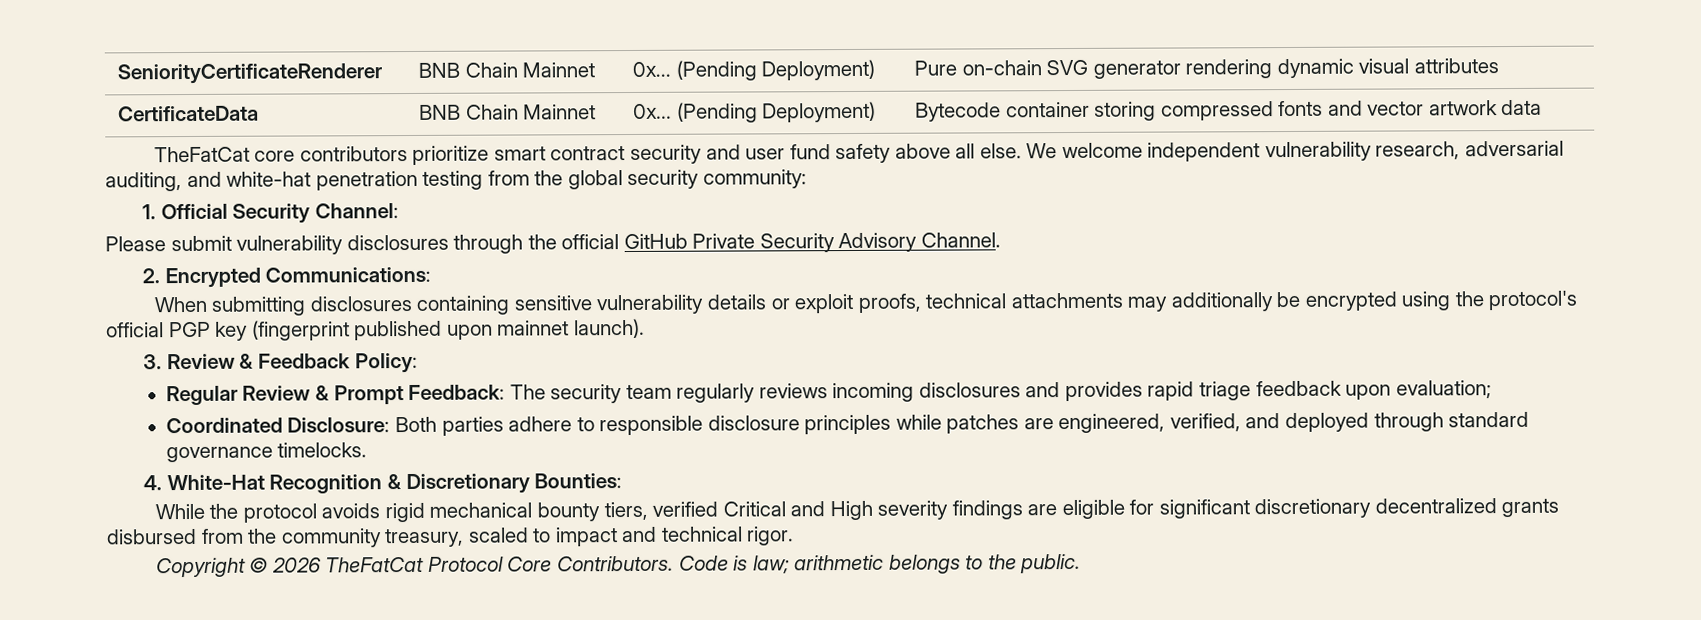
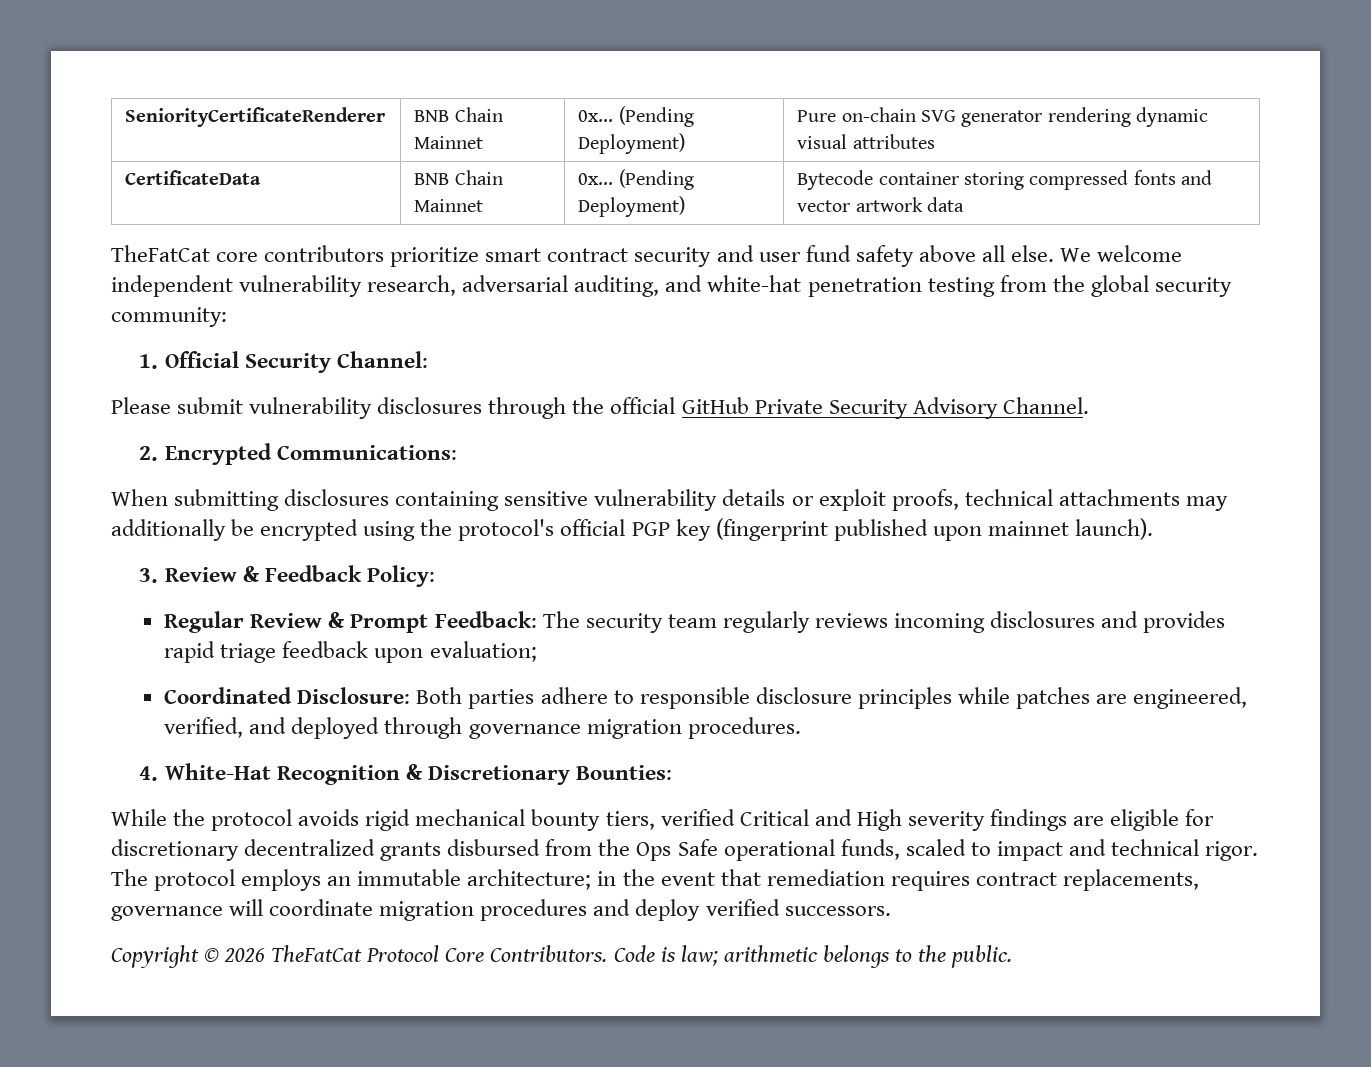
[1448,411,1530,428] [165,442,368,463] standard governance timelocks. -> [468,717,801,739] governance migration procedures.
[1158,499,1250,519] significant -> (1215, 817) none
[280,528,465,548] community treasury, -> [636,839,900,861] Ops Safe operational funds,
(795, 536) none -> [111,869,1199,891] [111,899,891,921] The protocol employs an immutable architecture; in the event that remediation requires contract replacements, governance will coordinate migration procedures and deploy verified successors.

